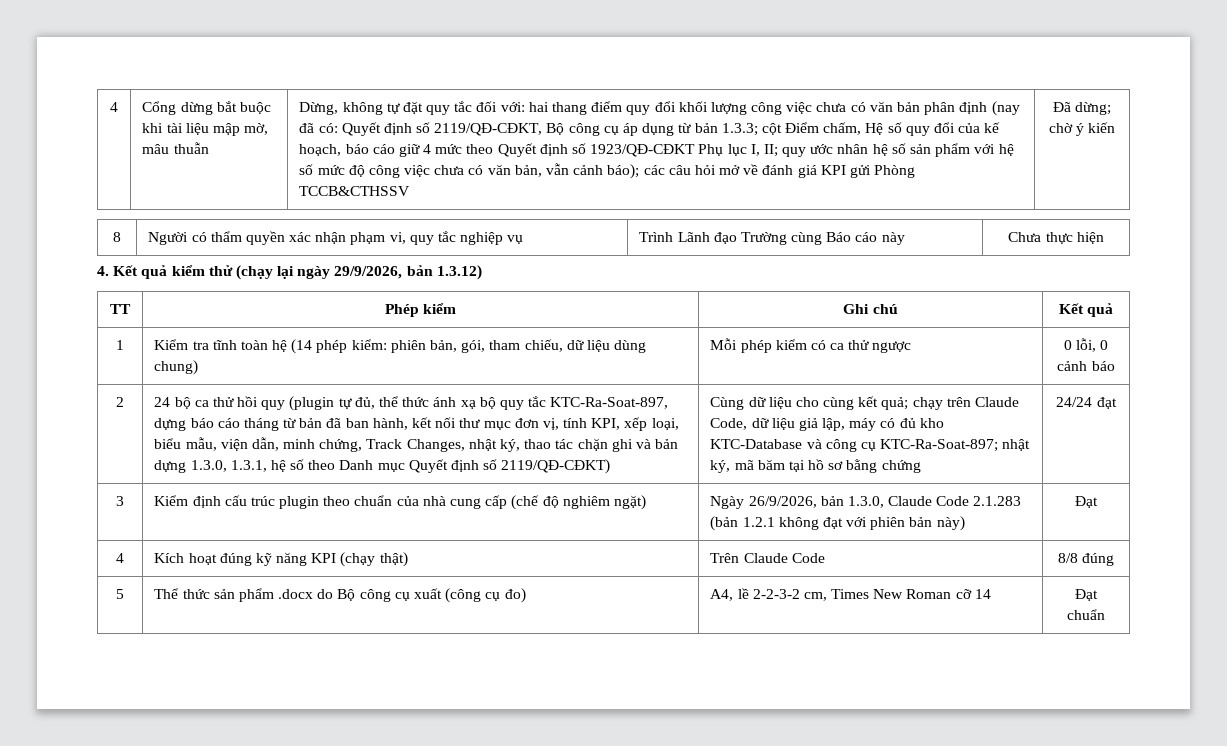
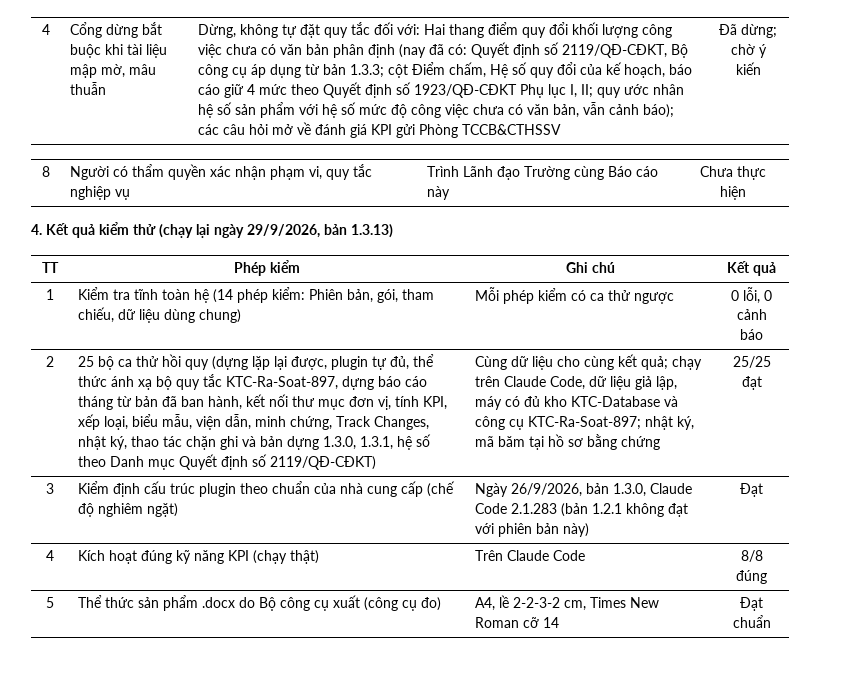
[528,102,549,112] hai -> [424,24,446,35] Hai
[436,265,482,280] 1.3.12) -> [351,224,393,238] 1.3.13)
[390,340,426,353] phiên -> [309,289,344,300] Phiên
[154,397,171,407] 24 -> [78,356,95,367] 25
[289,396,335,411] (plugin -> [212,356,369,370] (dựng lặp lại được, plugin
[1056,397,1093,407] 24/24 -> [732,356,771,368] 25/25

